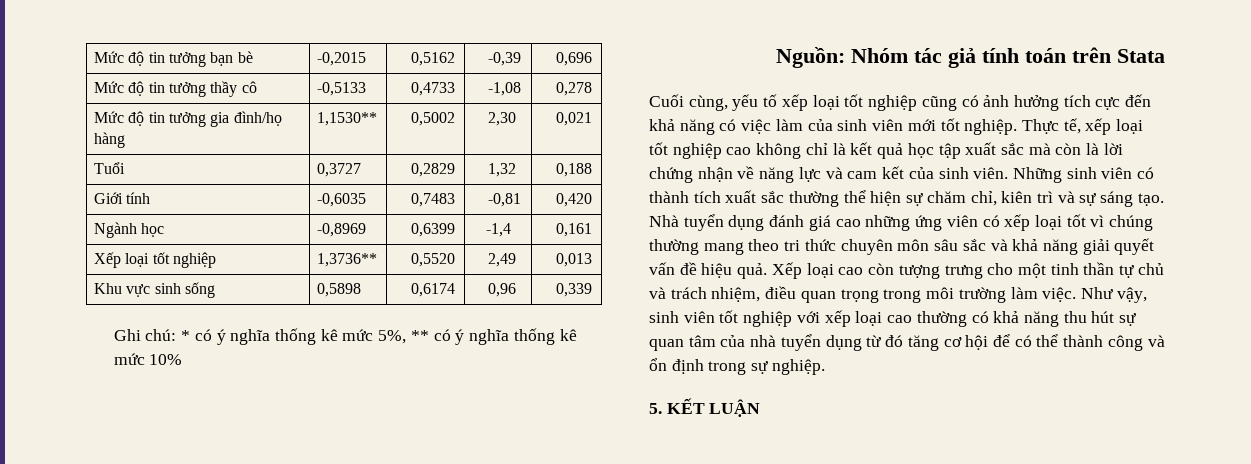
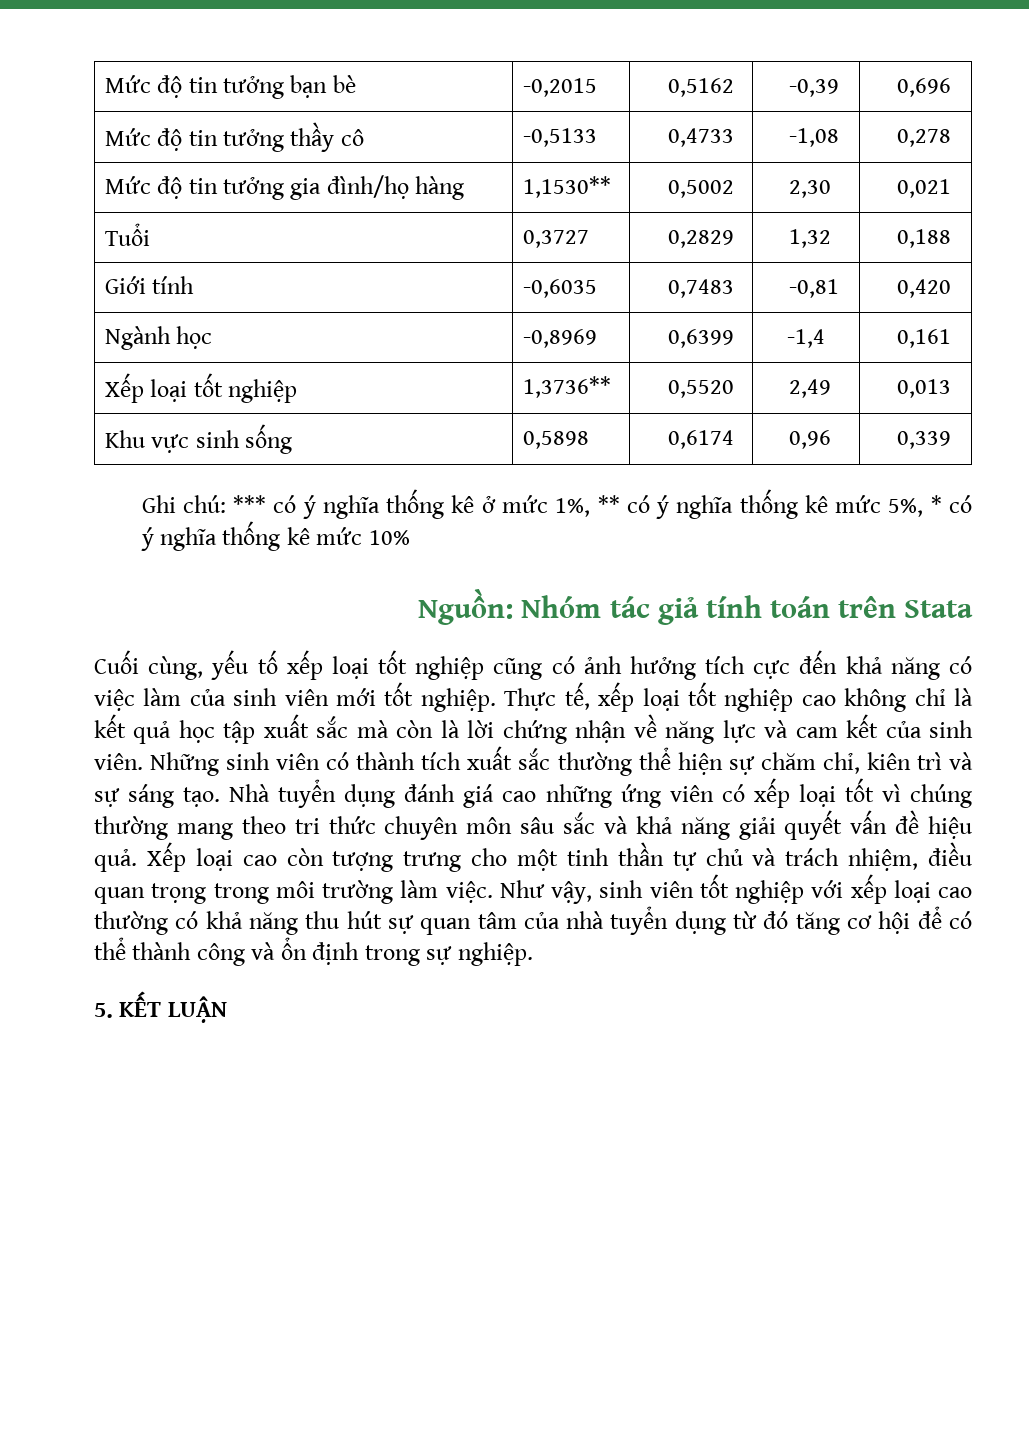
[181,330,191,341] * -> [233,489,620,519] *** có ý nghĩa thống kê ở mức 1%, **
[410,330,429,341] ** -> [930,495,942,513] *

